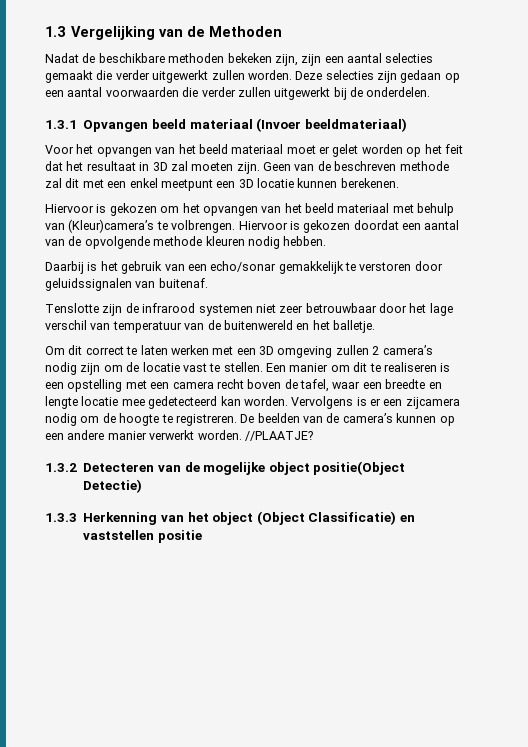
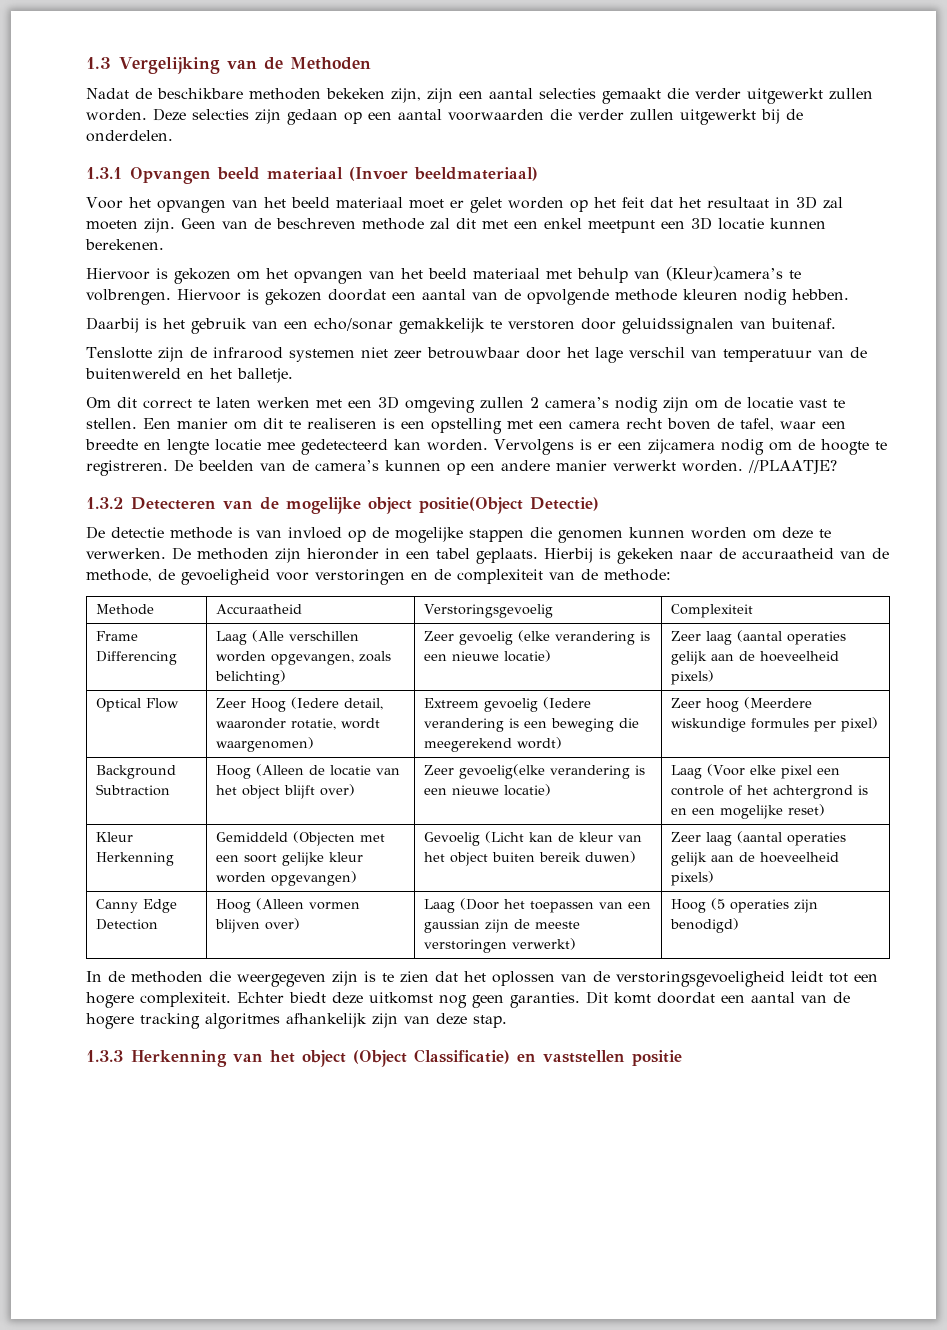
(143, 486) none -> [86,526,831,543] [86,547,889,564] [86,569,671,585] [96,604,155,615] [216,604,303,614] [424,604,554,618] [671,604,754,618] [96,631,139,641] [96,651,178,665] [216,630,360,645] [216,651,392,665] [215,670,287,685] [424,630,651,645] [424,650,552,662] [671,630,847,645] [671,651,840,665] [671,670,715,685] [96,698,180,712] [216,697,384,712] [216,718,381,730] [216,737,315,752] [424,697,592,712] [424,718,640,732] [424,737,563,752] [671,697,813,712] [671,717,879,732] [96,765,177,779] [96,784,171,796] [216,764,401,779] [216,784,356,799] [424,764,646,779] [424,784,552,796] [671,764,841,779] [671,785,869,799] [671,804,826,819] [96,832,134,842] [96,852,175,866] [216,831,386,846] [216,852,364,866] [216,871,358,886] [424,831,643,846] [424,851,637,866] [671,831,847,846] [671,852,840,866] [671,871,715,886] [96,899,178,913] [96,919,159,930] [216,898,361,913] [215,918,301,933] [424,898,652,913] [424,919,581,933] [424,938,577,953] [671,898,819,913] [670,918,740,933] [86,971,878,987] [86,991,850,1008] [86,1013,507,1029] // De detectie methode is van invloed op de mogelijke stappen die genomen kunnen worden om deze te verwerken. De methoden zijn hieronder in een tabel geplaats. Hierbij is gekeken naar de accuraatheid van de methode, de gevoeligheid voor verstoringen en de complexiteit van de methode: // Methode | Accuraatheid | Verstoringsgevoelig | Complexiteit // Frame Differencing | Laag (Alle verschillen worden opgevangen, zoals belichting) | Zeer gevoelig (elke verandering is een nieuwe locatie) | Zeer laag (aantal operaties gelijk aan de hoeveelheid pixels) // Optical Flow | Zeer Hoog (Iedere detail, waaronder rotatie, wordt waargenomen) | Extreem gevoelig (Iedere verandering is een beweging die meegerekend wordt) | Zeer hoog (Meerdere wiskundige formules per pixel) // Background Subtraction | Hoog (Alleen de locatie van het object blijft over) | Zeer gevoelig(elke verandering is een nieuwe locatie) | Laag (Voor elke pixel een controle of het achtergrond is en een mogelijke reset) // Kleur Herkenning | Gemiddeld (Objecten met een soort gelijke kleur worden opgevangen) | Gevoelig (Licht kan de kleur van het object buiten bereik duwen) | Zeer laag (aantal operaties gelijk aan de hoeveelheid pixels) // Canny Edge Detection | Hoog (Alleen vormen blijven over) | Laag (Door het toepassen van een gaussian zijn de meeste verstoringen verwerkt) | Hoog (5 operaties zijn benodigd) // In de methoden die weergegeven zijn is te zien dat het oplossen van de verstoringsgevoeligheid leidt tot een hogere complexiteit. Echter biedt deze uitkomst nog geen garanties. Dit komt doordat een aantal van de hogere tracking algoritmes afhankelijk zijn van deze stap.

